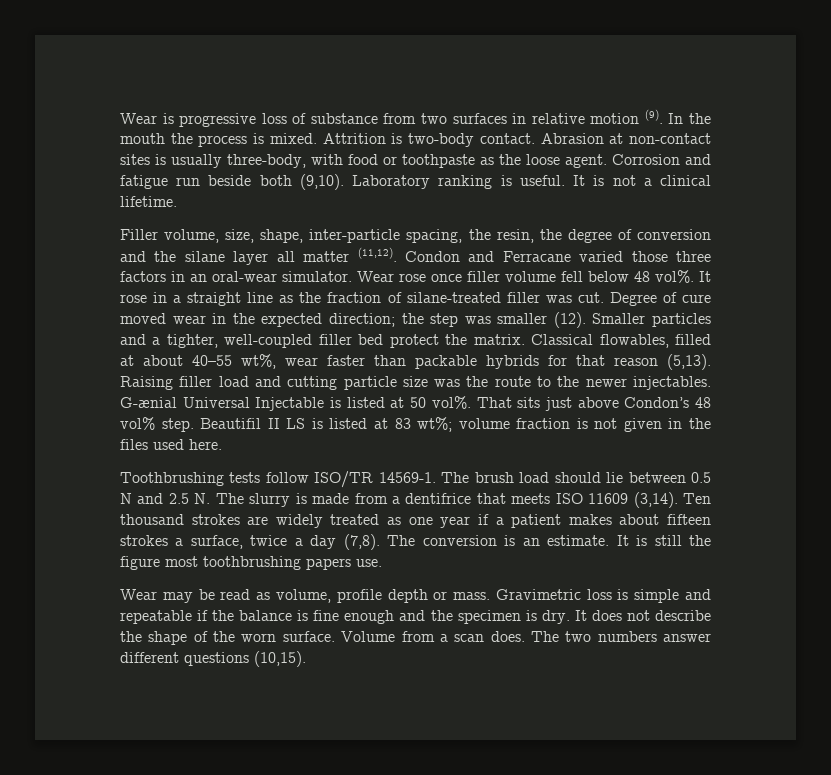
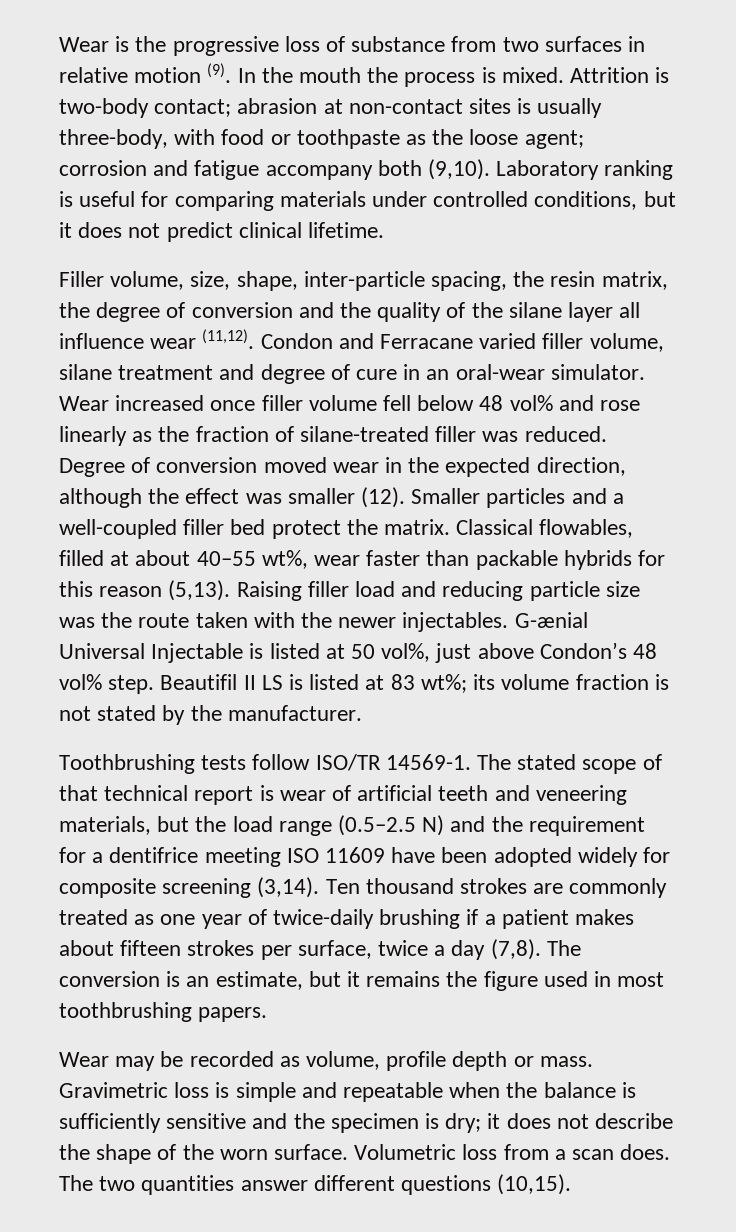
(174, 118) none -> [135,36,167,52] the
[479,133,604,144] contact. Abrasion -> [154,98,318,117] contact; abrasion
[565,154,711,168] [120,175,252,189] agent. Corrosion and fatigue run beside -> [524,130,584,149] [59,160,373,180] agent; corrosion and fatigue accompany
[519,175,652,186] useful. It is not a -> [79,191,676,211] [59,222,233,242] useful for comparing materials under controlled conditions, but it does not predict
[496,229,534,243] resin, -> [550,271,668,290] resin matrix,
(177, 256) none -> [377,302,503,322] quality of the
[303,251,350,262] matter -> [59,333,197,349] influence wear
[631,251,712,262] [120,271,166,282] those three factors -> [542,333,664,352] [59,364,398,384] filler volume, silane treatment and degree of cure
[399,273,426,282] rose -> [115,395,205,411] increased
[655,270,711,283] [120,292,274,306] vol%. It rose in a straight line -> [509,395,641,411] [59,426,127,446] vol% and rose linearly
[577,292,604,303] cut. -> [524,426,607,442] reduced.
[682,294,711,303] cure -> [156,457,258,473] conversion
[328,313,459,327] direction; the step -> [536,457,626,476] [59,488,240,508] direction, although the effect
[166,334,218,348] tighter, -> (624, 498) none
[576,355,605,366] that -> [59,581,93,597] this
[287,376,338,390] cutting -> [442,581,524,601] reducing
[537,376,552,387] to -> [195,612,295,628] taken with
[431,396,541,409] vol%. That sits -> [381,643,431,662] vol%,
(453, 424) none -> [473,674,496,690] its
[623,418,711,432] [120,439,222,450] given in the files used here. -> [97,705,362,725] stated by the manufacturer.
[474,472,711,483] [120,493,629,507] brush load should lie between 0.5 N and 2.5 N. The slurry is made from a dentifrice that meets ISO 11609 -> [517,754,662,774] [59,785,627,805] [59,815,645,836] [59,847,671,867] [59,878,252,898] stated scope of that technical report is wear of artificial teeth and veneering materials, but the load range (0.5–2.5 N) and the requirement for a dentifrice meeting ISO 11609 have been adopted widely for composite screening
[275,514,323,528] widely -> [569,878,668,898] commonly
(471, 522) none -> [247,909,461,929] of twice-daily brushing
[175,538,184,546] a -> [260,945,292,960] per
[547,535,711,546] [120,556,382,570] estimate. It is still the figure most toothbrushing papers use. -> [215,971,665,991] [59,1002,268,1022] estimate, but it remains the figure used in most toothbrushing papers.
[220,589,251,600] read -> [189,1051,274,1067] recorded
[197,610,209,621] if -> [449,1082,501,1098] when
[313,610,395,624] fine enough -> [59,1113,247,1133] sufficiently sensitive
[541,610,587,624] dry. It -> [445,1113,501,1133] dry; it
[341,631,396,642] Volume -> [354,1144,498,1160] Volumetric loss
[597,631,657,642] numbers -> [141,1175,235,1195] quantities

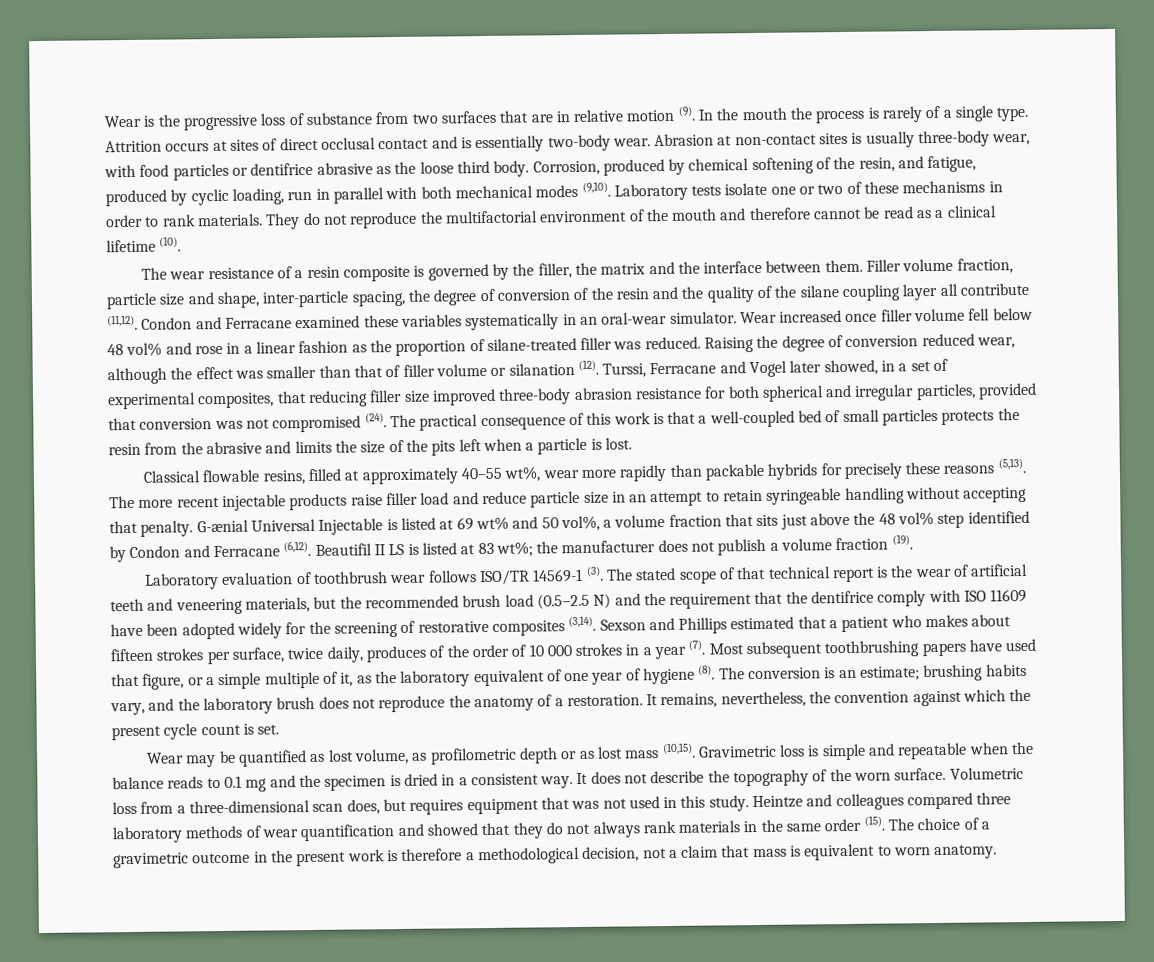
(622, 44) none -> [499,110,553,123] that are
[501,67,670,83] [59,98,318,118] mixed. Attrition is two-body contact; abrasion -> [882,105,1030,123] [105,133,715,153] rarely of a single type. Attrition occurs at sites of direct occlusal contact and is essentially two-body wear. Abrasion
[59,129,584,149] [59,159,674,180] [59,191,676,211] [59,222,385,242] [59,271,668,291] [59,302,293,322] three-body, with food or toothpaste as the loose agent; corrosion and fatigue accompany both (9,10). Laboratory ranking is useful for comparing materials under controlled conditions, but it does not predict clinical lifetime. // Filler volume, size, shape, inter-particle spacing, the resin matrix, the degree of conversion -> [918,130,1031,148] [104,155,977,181] [105,180,1003,207] [106,205,997,230] [106,236,182,253] [141,258,1013,282] [106,287,649,310] three-body wear, with food particles or dentifrice abrasive as the loose third body. Corrosion, produced by chemical softening of the resin, and fatigue, produced by cyclic loading, run in parallel with both mechanical modes (9,10). Laboratory tests isolate one or two of these mechanisms in order to rank materials. They do not reproduce the multifactorial environment of the mouth and therefore cannot be read as a clinical lifetime (10). // The wear resistance of a resin composite is governed by the filler, the matrix and the interface between them. Filler volume fraction, particle size and shape, inter-particle spacing, the degree of conversion of the resin
(562, 310) none -> [842,284,902,302] coupling
[59,333,197,349] influence wear -> [960,282,1030,296] contribute
[479,333,664,352] [59,364,398,384] varied filler volume, silane treatment and degree of cure -> [295,313,560,331] examined these variables systematically
[59,426,269,446] linearly as the fraction -> [226,340,467,357] in a linear fashion as the proportion
[59,457,626,477] Degree of conversion moved wear in the expected direction, -> [704,333,1016,353] Raising the degree of conversion reduced wear,
[361,487,624,508] [59,519,634,539] (12). Smaller particles and a well-coupled filler bed protect the matrix. Classical flowables, -> [318,358,949,378] [107,382,1038,410] [108,408,1020,433] [108,437,633,456] [143,469,306,485] than that of filler volume or silanation (12). Turssi, Ferracane and Vogel later showed, in a set of experimental composites, that reducing filler size improved three-body abrasion resistance for both spherical and irregular particles, provided that conversion was not compromised (24). The practical consequence of this work is that a well-coupled bed of small particles protects the resin from the abrasive and limits the size of the pits left when a particle is lost. // Classical flowable resins,
[135,550,191,566] about -> [361,467,459,485] approximately
[366,550,421,566] faster -> [580,464,668,482] more rapidly
[59,580,302,601] this reason (5,13). Raising -> [843,457,1026,480] [109,493,383,511] precisely these reasons (5,13). The more recent injectable products raise
[442,581,640,601] [59,612,509,632] reducing particle size was the route taken with the newer injectables. -> [481,486,1028,508] [109,520,194,537] reduce particle size in an attempt to retain syringeable handling without accepting that penalty.
[351,643,431,662] 50 vol%, -> [456,514,779,532] 69 wt% and 50 vol%, a volume fraction that sits
[539,642,658,659] [59,674,155,694] Condon’s 48 vol% step. -> [853,510,1030,528] [109,540,312,563] the 48 vol% step identified by Condon and Ferracane (6,12).
[473,674,669,690] [59,705,362,725] [59,754,471,774] its volume fraction is not stated by the manufacturer. // Toothbrushing tests follow ISO/TR 14569-1. -> [536,534,913,556] [145,566,604,590] the manufacturer does not publish a volume fraction (19). // Laboratory evaluation of toothbrush wear follows ISO/TR 14569-1 (3).
(274, 793) none -> [890,565,914,578] the
[232,816,332,836] load range -> [364,594,534,609] recommended brush load
[59,847,281,867] for a dentifrice meeting -> [754,589,961,607] that the dentifrice comply with
[59,877,668,898] [59,909,479,929] composite screening (3,14). Ten thousand strokes are commonly treated as one year of twice-daily brushing if -> [308,615,827,638] the screening of restorative composites (3,14). Sexson and Phillips estimated that
(569, 919) none -> [890,615,922,628] who
[434,939,581,960] [59,971,665,991] [59,1002,268,1022] [59,1051,593,1071] a day (7,8). The conversion is an estimate, but it remains the figure used in most toothbrushing papers. // Wear may be recorded as volume, profile depth or mass. -> [326,638,1037,663] [111,663,1027,690] [110,688,1032,716] [111,723,280,741] [147,742,696,768] daily, produces of the order of 10 000 strokes in a year (7). Most subsequent toothbrushing papers have used that figure, or a simple multiple of it, as the laboratory equivalent of one year of hygiene (8). The conversion is an estimate; brushing habits vary, and the laboratory brush does not reproduce the anatomy of a restoration. It remains, nevertheless, the convention against which the present cycle count is set. // Wear may be quantified as lost volume, as profilometric depth or as lost mass (10,15).
[621,1082,636,1098] [59,1113,501,1133] is sufficiently sensitive and the specimen is dry; it -> [167,772,589,792] reads to 0.1 mg and the specimen is dried in a consistent way. It
[96,1144,152,1164] shape -> [733,769,810,787] topography
[572,1144,671,1160] [59,1174,572,1195] scan does. The two quantities answer different questions (10,15). -> [188,792,1012,815] [112,815,991,844] [113,843,998,869] three-dimensional scan does, but requires equipment that was not used in this study. Heintze and colleagues compared three laboratory methods of wear quantification and showed that they do not always rank materials in the same order (15). The choice of a gravimetric outcome in the present work is therefore a methodological decision, not a claim that mass is equivalent to worn anatomy.

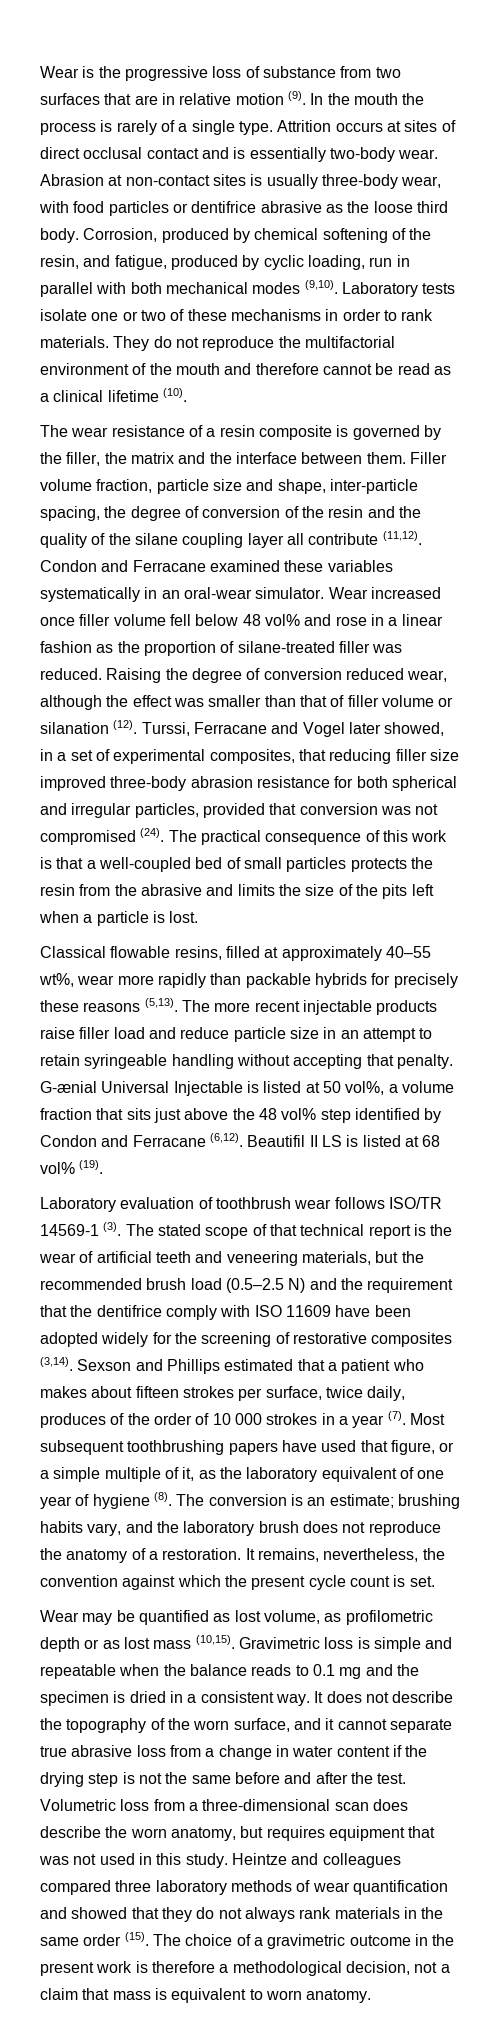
[456,516,539,531] 69 wt% and -> (320, 1087) none
[477,537,889,557] 83 wt%; the manufacturer does not publish a volume fraction -> [422,1135,441,1147] [40,1162,75,1174] 68 vol%
[894,767,947,781] surface. -> [233,1718,452,1733] [40,1745,428,1760] [40,1772,407,1787] surface, and it cannot separate true abrasive loss from a change in water content if the drying step is not the same before and after the test.
[346,799,380,815] does, -> [372,1799,408,1811] [40,1826,236,1841] does describe the worn anatomy,

